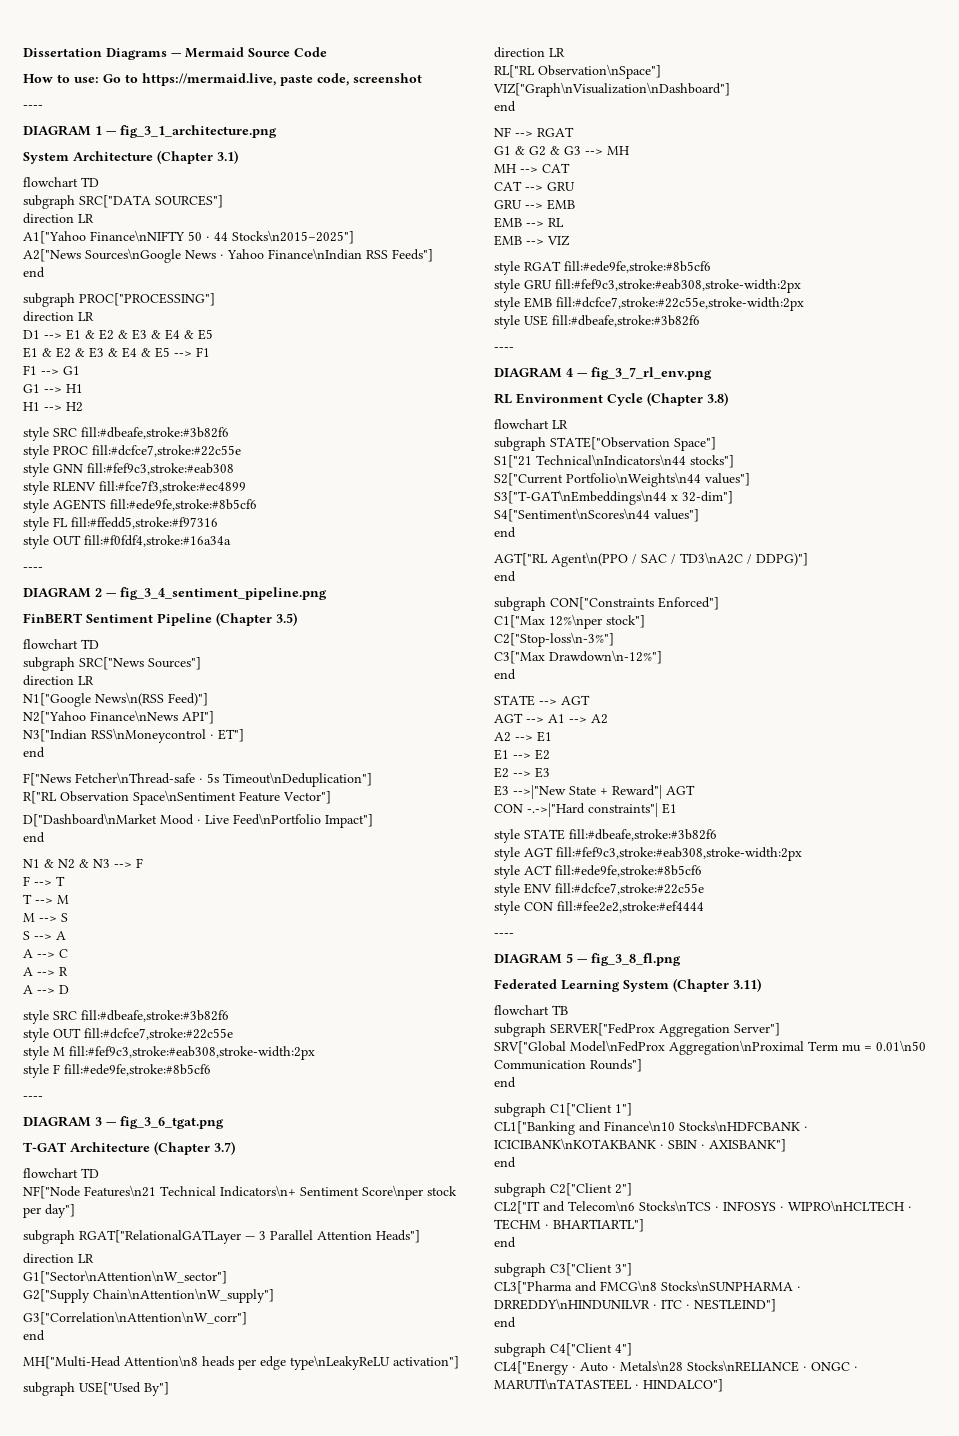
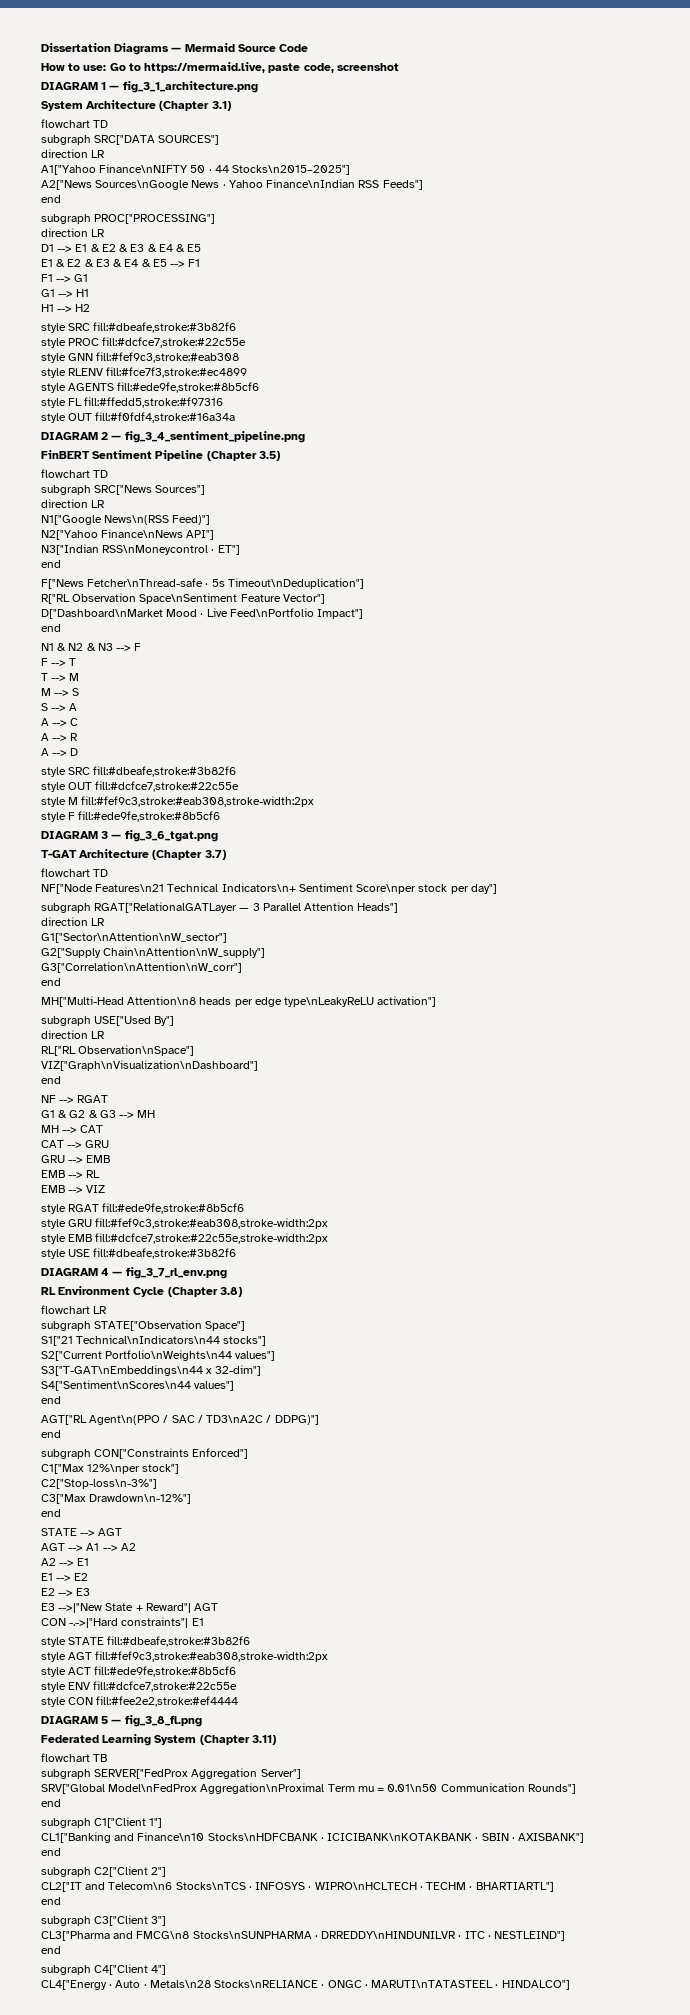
[23,105,43,109] // ---- -> (399, 67) none
[23,567,43,571] // ---- -> (236, 417) none
[23,1096,43,1100] // ---- -> (221, 816) none
[494,347,514,351] // ---- -> (237, 1253) none
[494,933,514,937] // ---- -> (239, 1701) none

